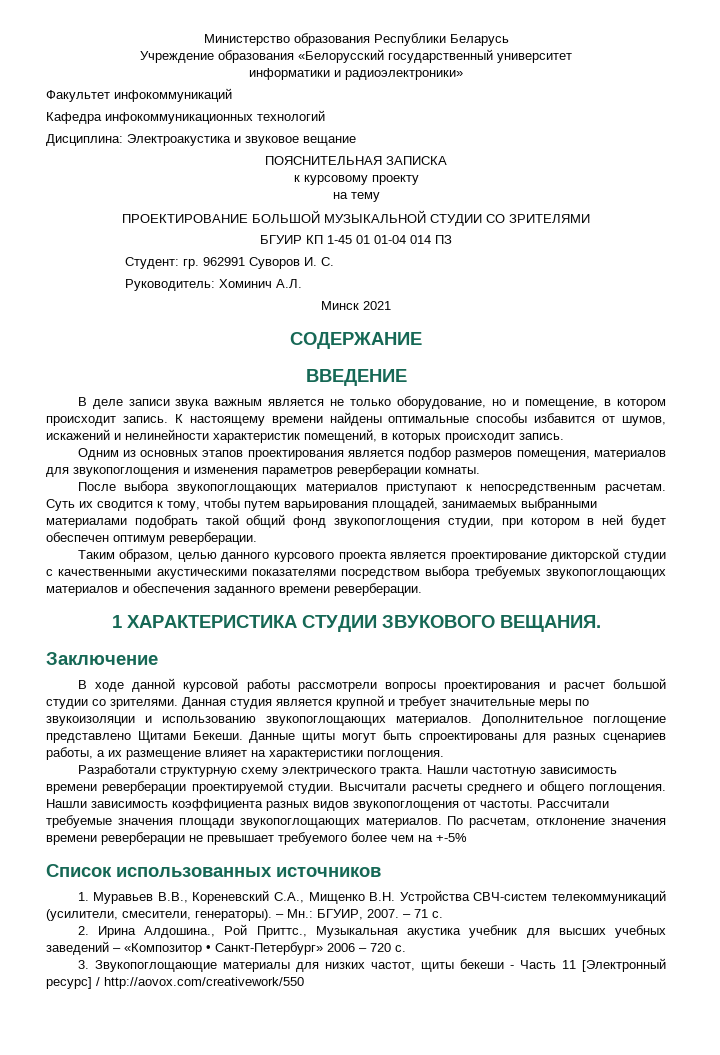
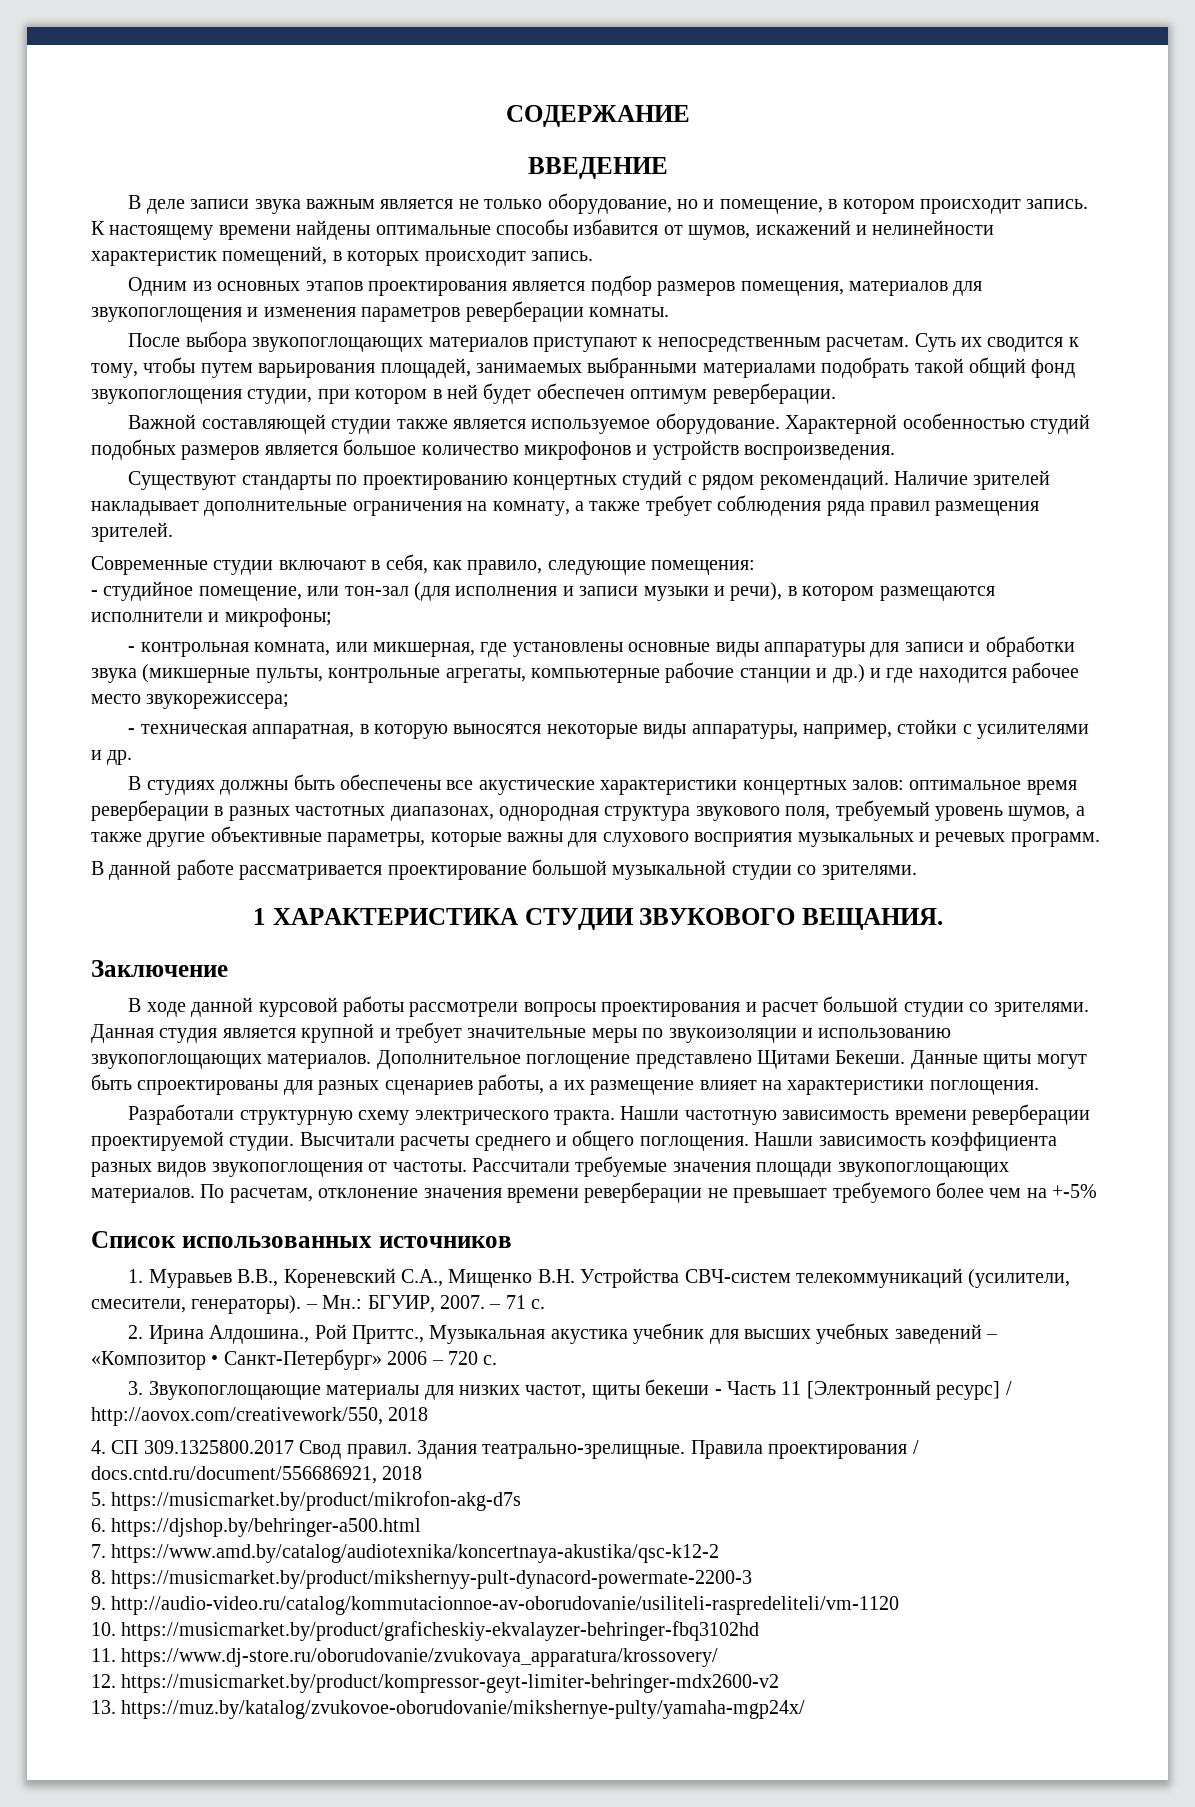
[203,33,509,46] [140,49,572,63] [249,68,463,80] [46,88,232,102] [46,110,325,124] [46,134,356,146] [265,156,447,165] [293,175,419,185] [332,192,380,202] [122,210,590,226] [260,235,452,244] [124,257,334,269] [124,279,302,291] [321,301,391,310] Министерство образования Республики Беларусь // Учреждение образования «Белорусский государственный университет // информатики и радиоэлектроники» // Факультет инфокоммуникаций // Кафедра инфокоммуникационных технологий // Дисциплина: Электроакустика и звуковое вещание // ПОЯСНИТЕЛЬНАЯ ЗАПИСКА // к курсовому проекту // на тему // ПРОЕКТИРОВАНИЕ БОЛЬШОЙ МУЗЫКАЛЬНОЙ СТУДИИ СО ЗРИТЕЛЯМИ // БГУИР КП 1-45 01 01-04 014 ПЗ // Студент: гр. 962991 Суворов И. С. // Руководитель: Хоминич А.Л. // Минск 2021 // -> (506, 116) none
[77,548,666,562] [46,566,666,579] [46,583,422,596] Таким образом, целью данного курсового проекта является проектирование дикторской студии с качественными акустическими показателями посредством выбора требуемых звукопоглощающих материалов и обеспечения заданного времени реверберации. -> [128,413,1091,434] [91,439,896,460] [128,470,1051,490] [91,495,1040,516] [91,522,173,542] [91,554,756,575] [91,581,995,601] [91,608,332,627] [128,636,1075,657] [91,662,1080,683] [91,694,290,709] [128,719,1090,739] [91,750,133,765] [128,774,1077,795] [91,800,1085,821] [91,826,1100,847] [91,859,917,880] Важной составляющей студии также является используемое оборудование. Характерной особенностью студий подобных размеров является большое количество микрофонов и устройств воспроизведения. // Существуют стандарты по проектированию концертных студий с рядом рекомендаций. Наличие зрителей накладывает дополнительные ограничения на комнату, а также требует соблюдения ряда правил размещения зрителей. // Современные студии включают в себя, как правило, следующие помещения: // - студийное помещение, или тон-зал (для исполнения и записи музыки и речи), в котором размещаются исполнители и микрофоны; // - контрольная комната, или микшерная, где установлены основные виды аппаратуры для записи и обработки звука (микшерные пульты, контрольные агрегаты, компьютерные рабочие станции и др.) и где находится рабочее место звукорежиссера; // - техническая аппаратная, в которую выносятся некоторые виды аппаратуры, например, стойки с усилителями и др. // В студиях должны быть обеспечены все акустические характеристики концертных залов: оптимальное время реверберации в разных частотных диапазонах, однородная структура звукового поля, требуемый уровень шумов, а также другие объективные параметры, которые важны для слухового восприятия музыкальных и речевых программ. // В данной работе рассматривается проектирование большой музыкальной студии со зрителями.
[104,977,304,989] http://aovox.com/creativework/550 -> [91,1407,429,1426] [91,1440,919,1459] [91,1466,423,1484] [91,1491,522,1511] [91,1518,422,1537] [91,1544,720,1563] [91,1570,753,1589] [91,1596,900,1615] [91,1621,760,1641] [91,1648,719,1667] [91,1674,780,1693] [91,1700,806,1719] http://aovox.com/creativework/550, 2018 // 4. СП 309.1325800.2017 Свод правил. Здания театрально-зрелищные. Правила проектирования / docs.cntd.ru/document/556686921, 2018 // 5. https://musicmarket.by/product/mikrofon-akg-d7s // 6. https://djshop.by/behringer-a500.html // 7. https://www.amd.by/catalog/audiotexnika/koncertnaya-akustika/qsc-k12-2 // 8. https://musicmarket.by/product/mikshernyy-pult-dynacord-powermate-2200-3 // 9. http://audio-video.ru/catalog/kommutacionnoe-av-oborudovanie/usiliteli-raspredeliteli/vm-1120 // 10. https://musicmarket.by/product/graficheskiy-ekvalayzer-behringer-fbq3102hd // 11. https://www.dj-store.ru/oborudovanie/zvukovaya_apparatura/krossovery/ // 12. https://musicmarket.by/product/kompressor-geyt-limiter-behringer-mdx2600-v2 // 13. https://muz.by/katalog/zvukovoe-oborudovanie/mikshernye-pulty/yamaha-mgp24x/

